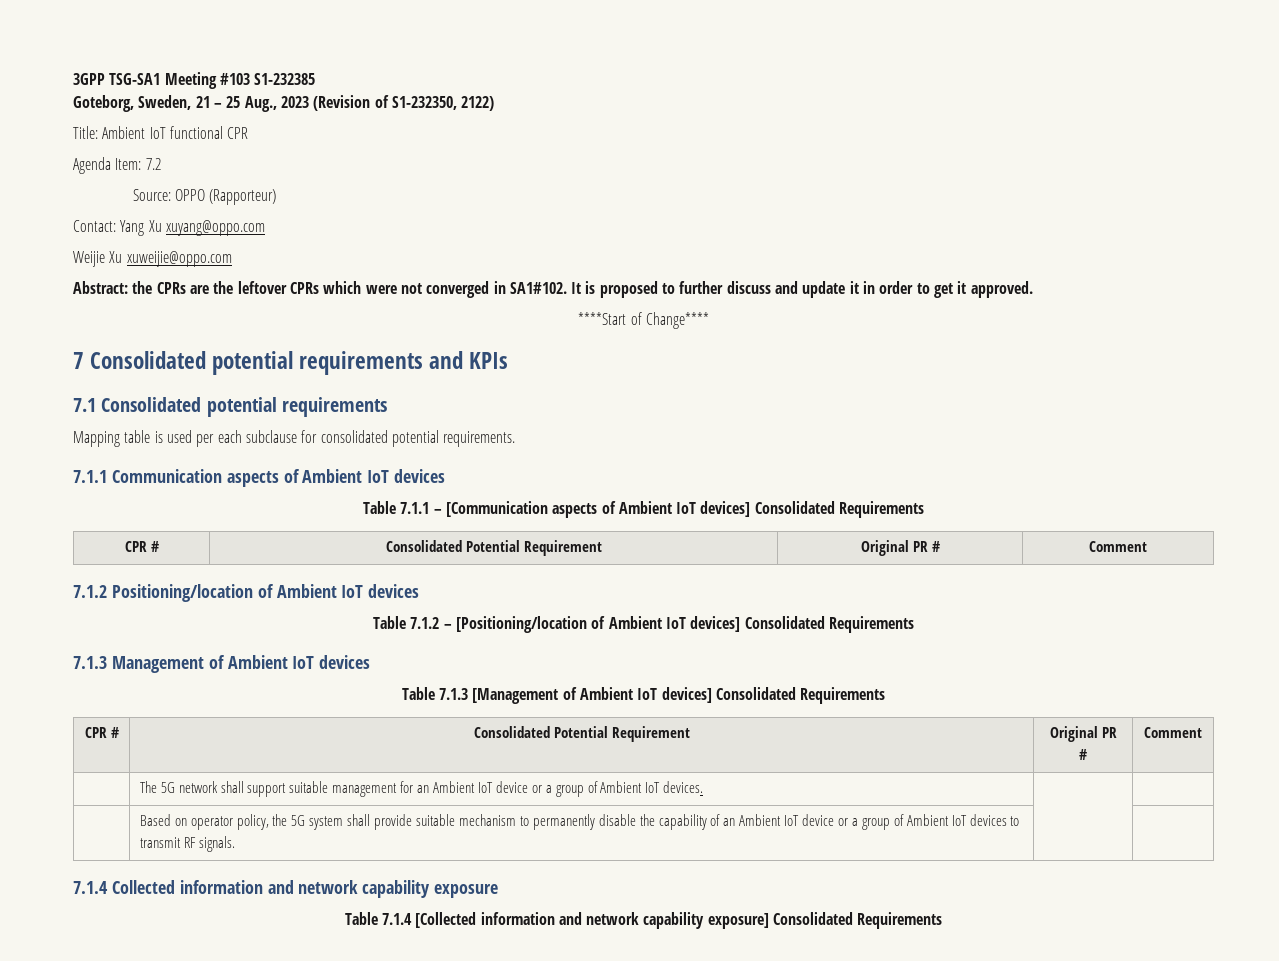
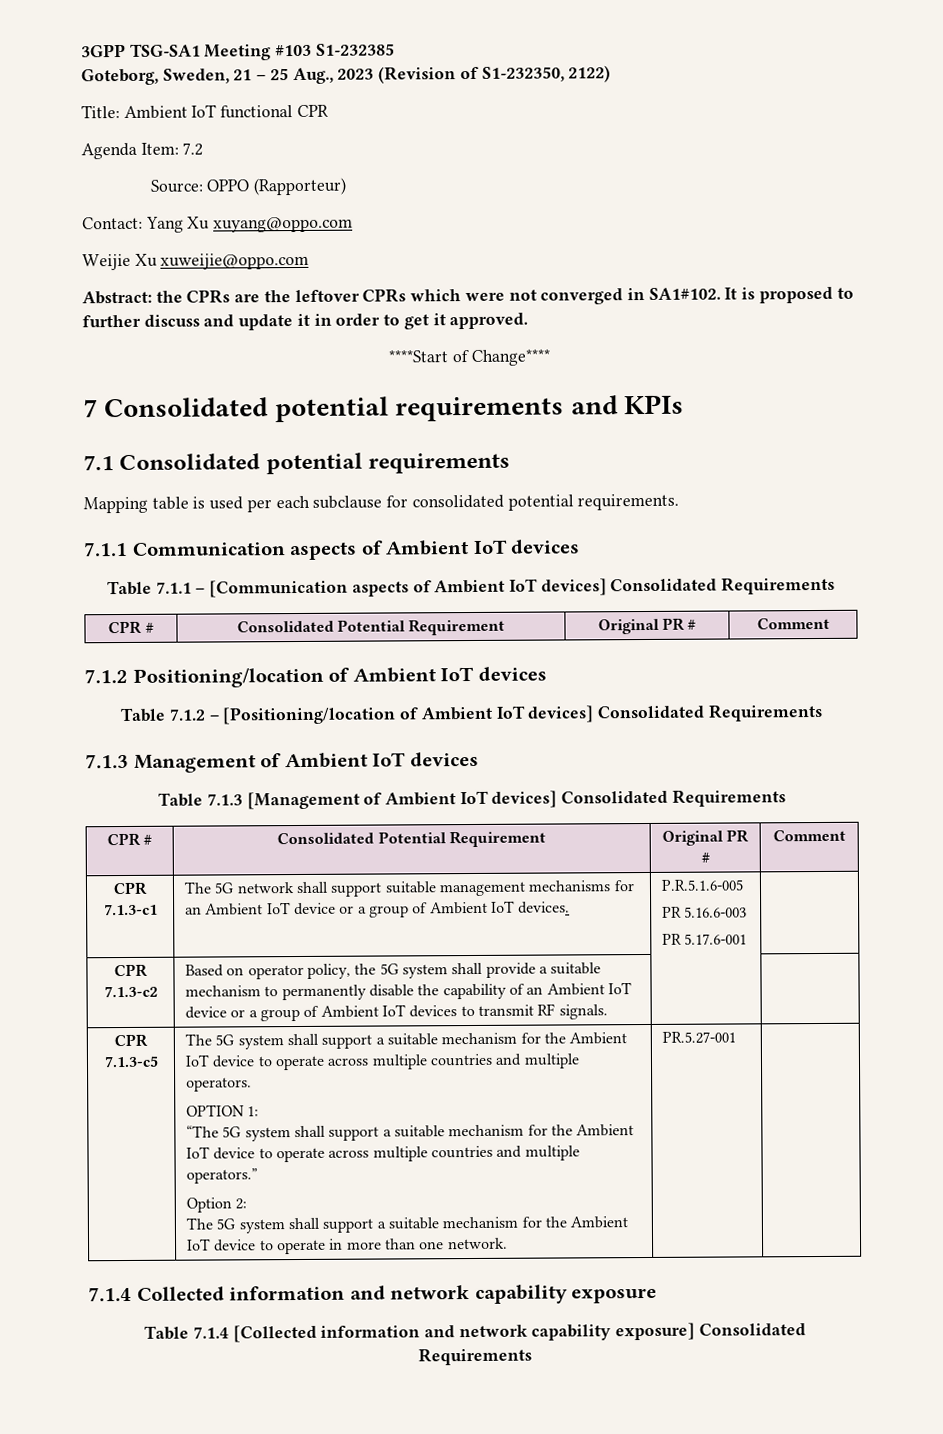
(1202, 732) none -> [113,881,148,896] [103,903,158,916] CPR 7.1.3-c1
(398, 790) none -> [528,880,612,892] mechanisms
(704, 787) | // -> [661,879,745,891] [662,906,748,918] [662,933,748,945] [114,963,148,978] [103,985,158,998] P.R.5.1.6-005 // PR 5.16.6-003 // PR 5.17.6-001 | // CPR 7.1.3-c2
(413, 822) none -> [538,966,548,974] a
(235, 844) none -> [114,1033,148,1048] [103,1055,159,1068] [185,1032,628,1050] [185,1053,580,1071] [186,1077,253,1092] [186,1104,260,1117] [186,1124,635,1142] [186,1145,580,1163] [186,1168,259,1184] [186,1197,248,1213] [186,1216,629,1234] [186,1237,508,1255] [662,1031,737,1044] // CPR 7.1.3-c5 | The 5G system shall support a suitable mechanism for the Ambient IoT device to operate across multiple countries and multiple operators. // OPTION 1: // “The 5G system shall support a suitable mechanism for the Ambient IoT device to operate across multiple countries and multiple operators.” // Option 2: // The 5G system shall support a suitable mechanism for the Ambient IoT device to operate in more than one network. | PR.5.27-001 |

